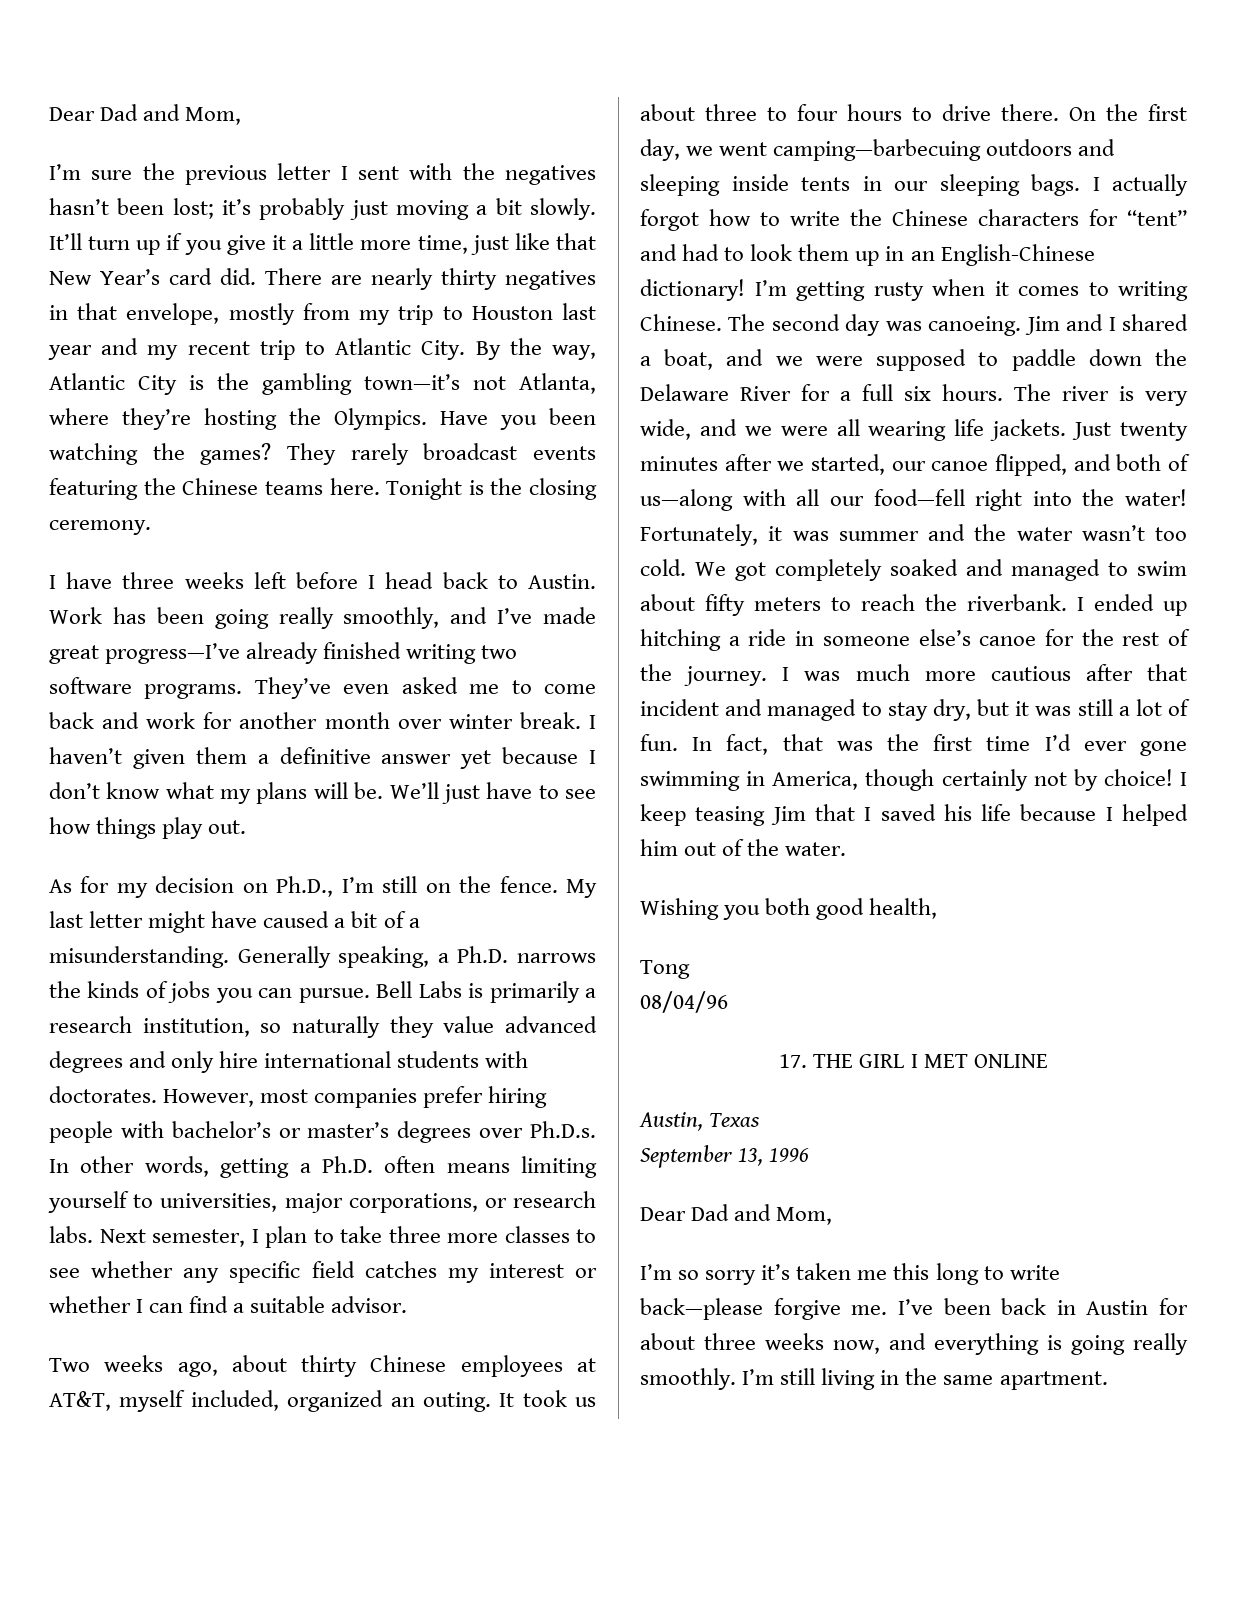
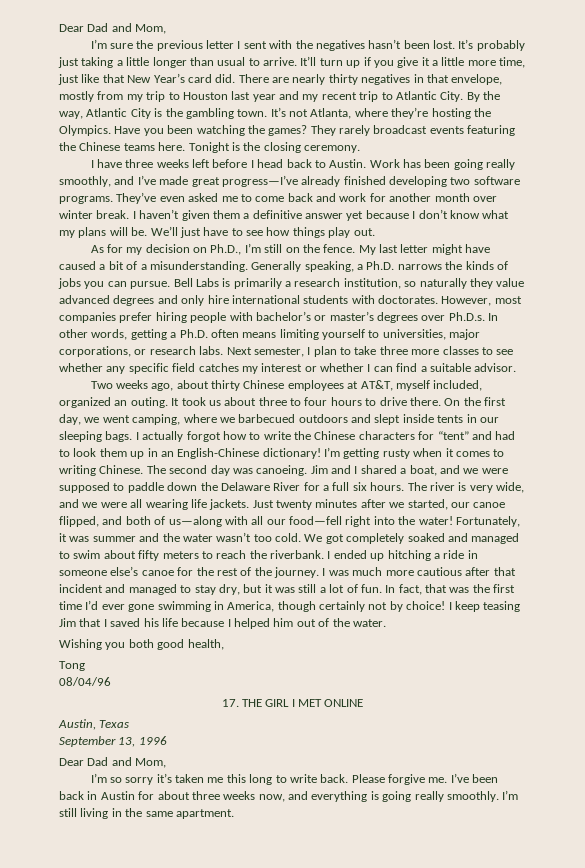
[172,198,596,220] lost; it’s probably just moving a bit slowly. -> [433,39,525,51] [58,57,297,68] lost. It’s probably just taking a little longer than usual to arrive.
[364,374,460,390] town—it’s -> [237,107,286,117] town. It’s
[406,644,477,664] writing -> [389,176,447,187] developing
[773,139,982,161] camping—barbecuing -> [132,414,296,425] camping, where we barbecued
[640,174,720,196] sleeping -> [374,414,401,425] slept
[640,1298,763,1320] back—please -> [320,774,385,783] back. Please

